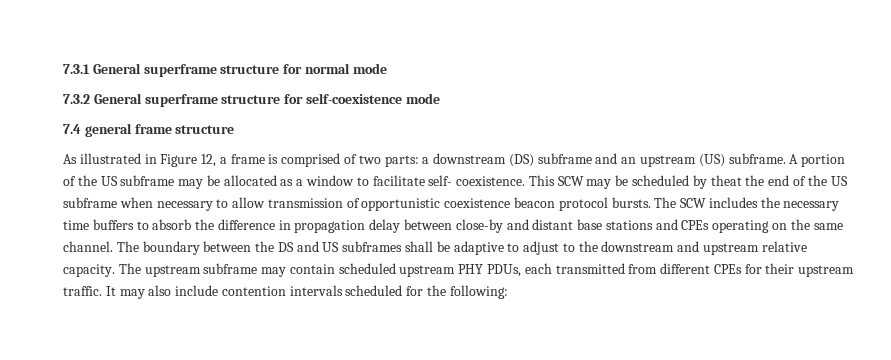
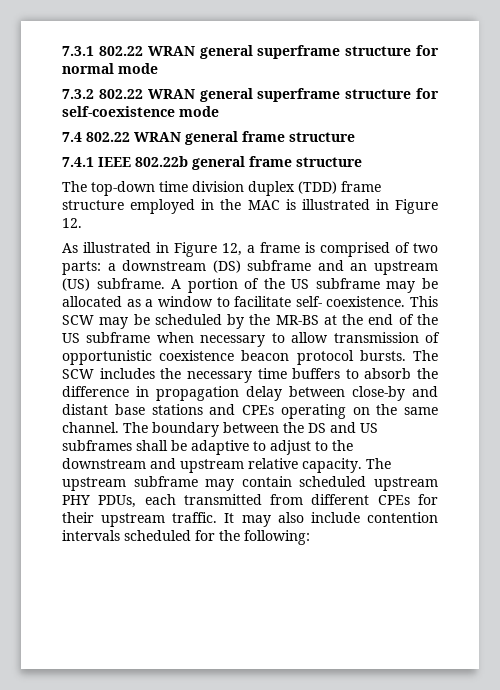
[92,63,141,74] General -> [98,45,253,59] 802.22 WRAN general
[93,93,142,104] General -> [98,88,253,102] 802.22 WRAN general
[84,123,235,137] general frame structure -> [86,131,355,145] [62,156,362,170] [62,181,381,196] [62,199,438,214] [62,218,82,228] 802.22 WRAN general frame structure // 7.4.1 IEEE 802.22b general frame structure // The top-down time division duplex (TDD) frame structure employed in the MAC is illustrated in Figure 12.
[710,175,742,186] theat -> [249,314,337,325] the MR-BS at

